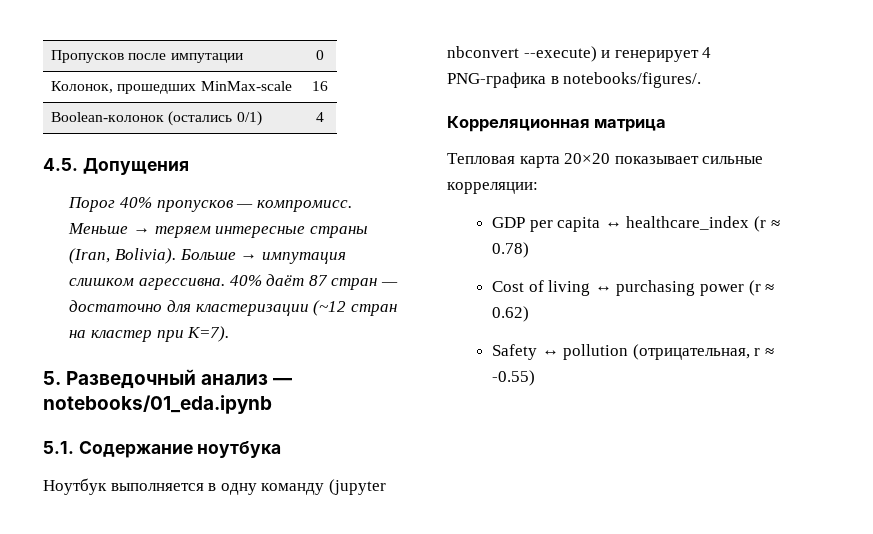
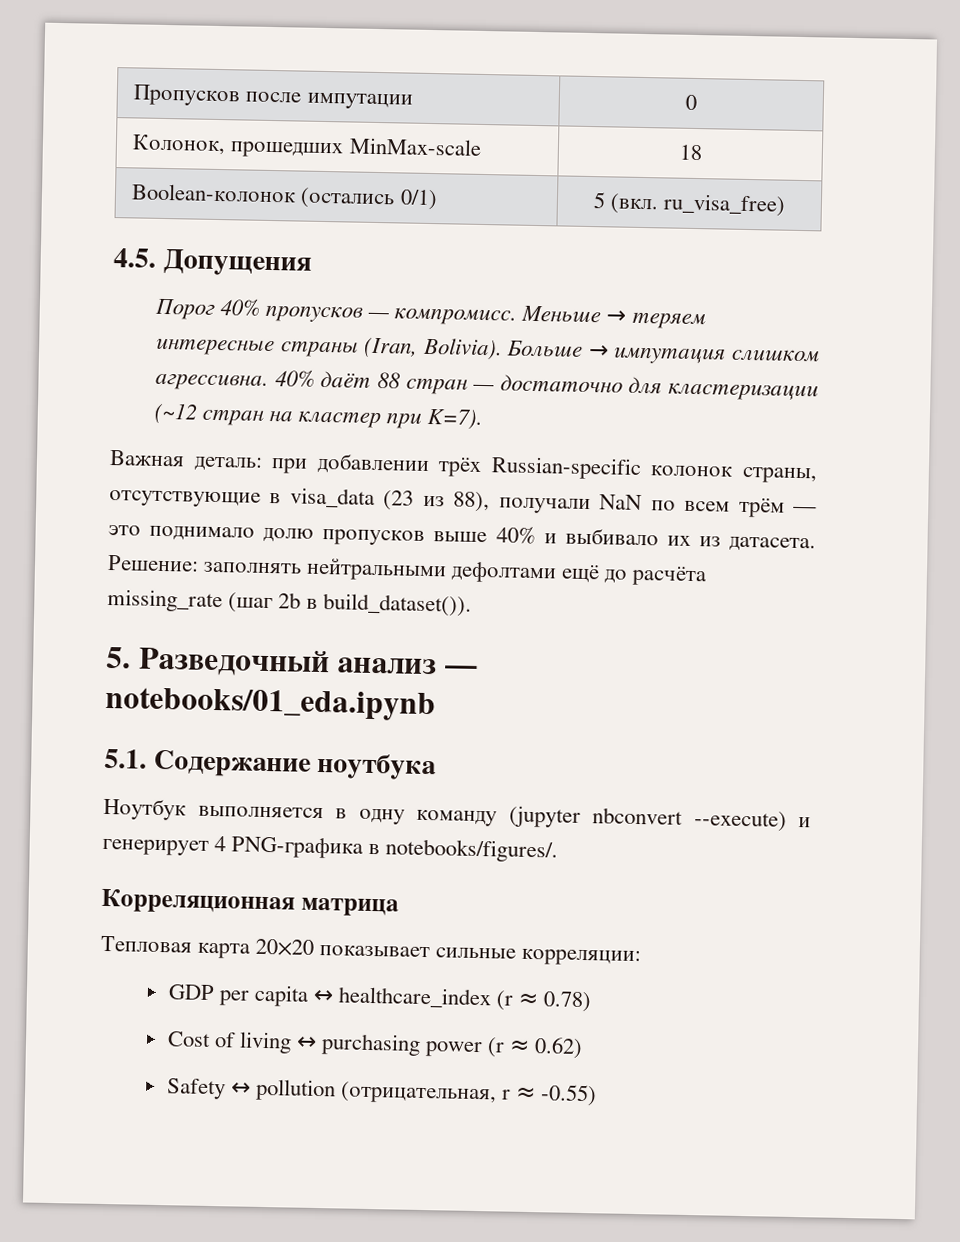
[312,81,328,91] 16 -> [678,144,703,161] 18
[316,112,324,122] 4 -> [592,192,787,217] 5 (вкл. ru_visa_free)
[308,275,328,286] 87 -> [376,372,401,389] 88
(230, 334) none -> [109,449,817,484] [109,487,817,518] [108,524,817,553] [107,554,709,587] [107,588,473,617] // Важная деталь: при добавлении трёх Russian-specific колонок страны, отсутствующие в visa_data (23 из 88), получали NaN по всем трём — это поднимало долю пропусков выше 40% и выбивало их из датасета. Решение: заполнять нейтральными дефолтами ещё до расчёта missing_rate (шаг 2b в build_dataset()).

